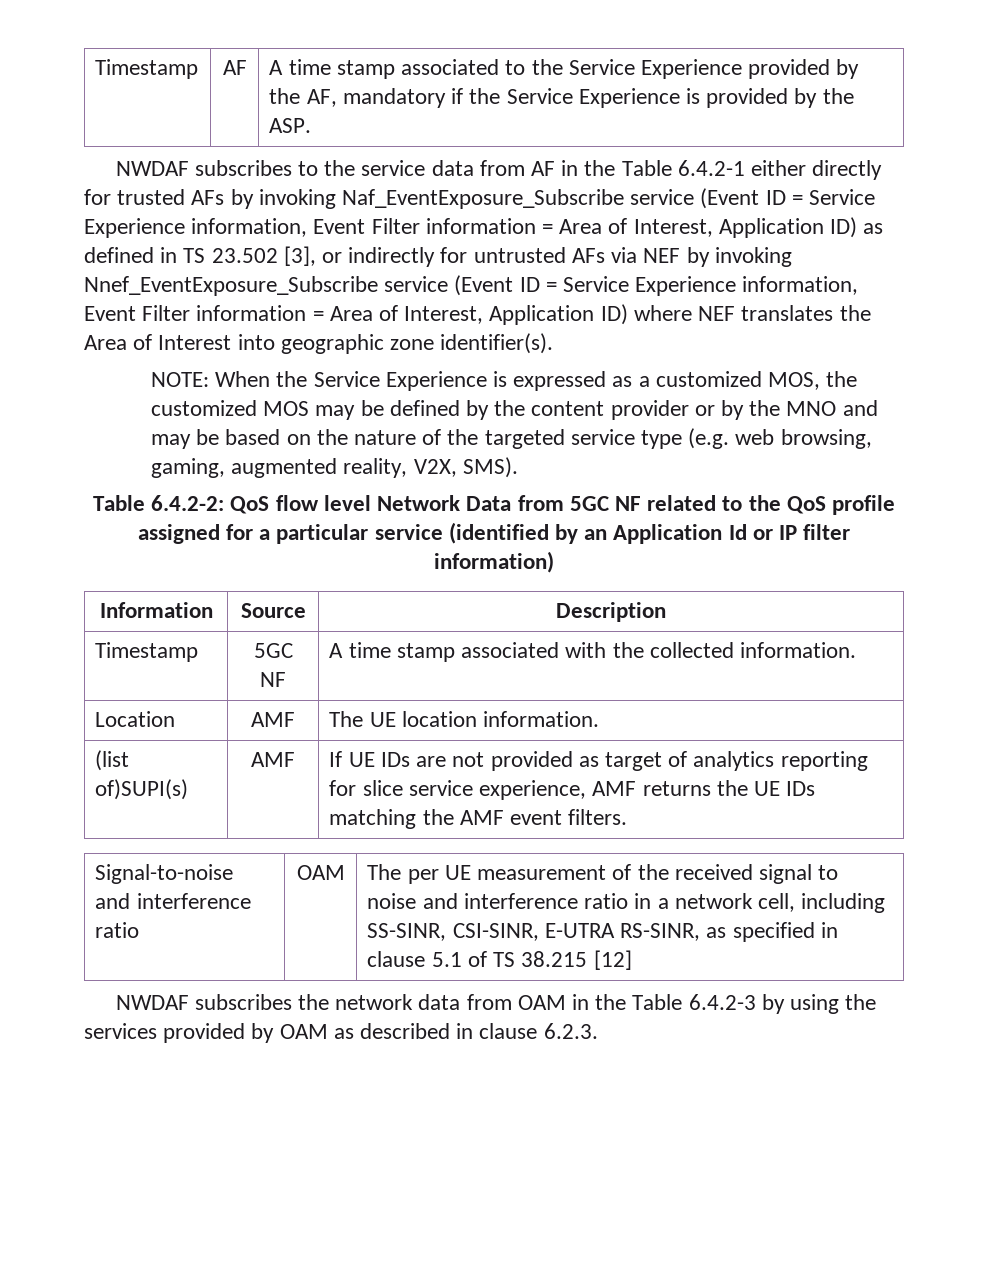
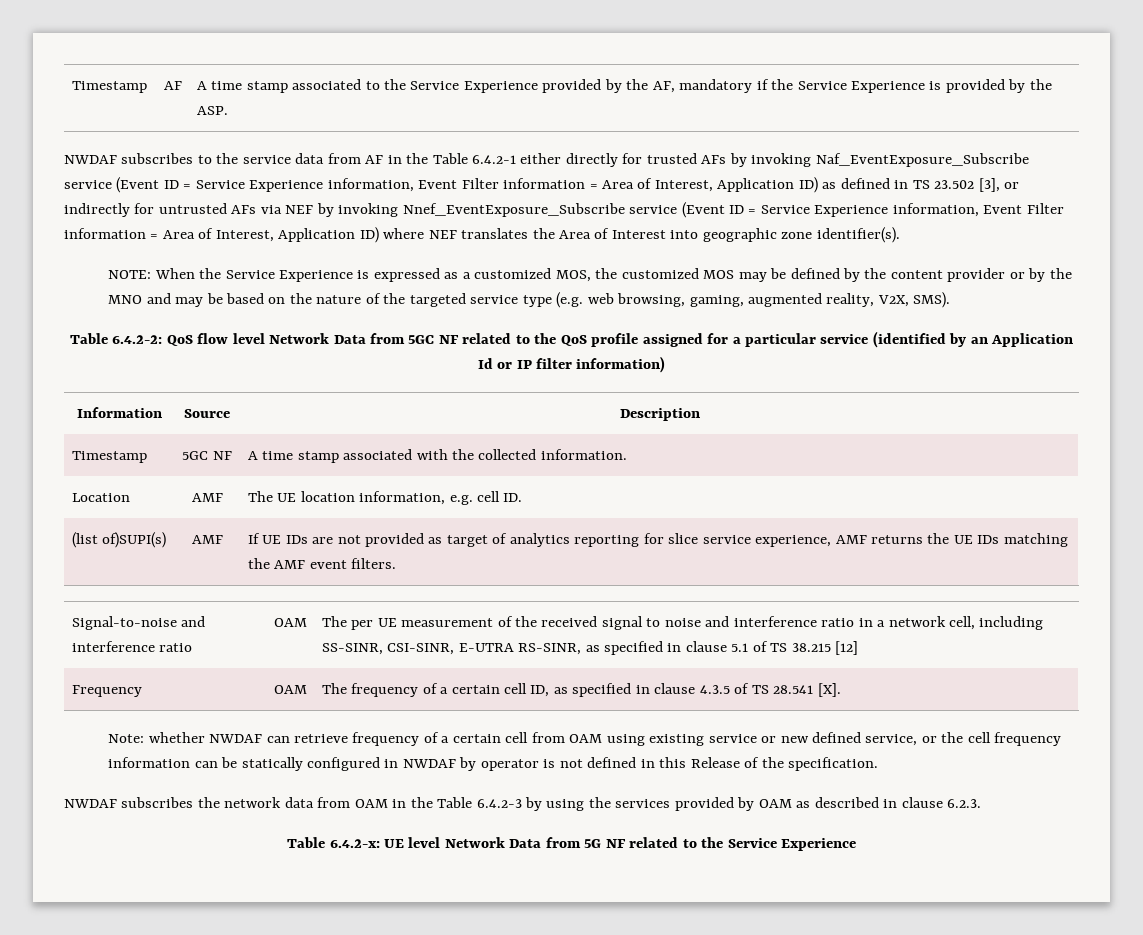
[483,711,600,727] information. -> [359,491,523,505] information, e.g. cell ID.
(632, 960) none -> [71,685,142,697] [273,685,307,694] [321,683,841,697] [108,732,1062,746] [108,757,878,771] // Frequency | OAM | The frequency of a certain cell ID, as specified in clause 4.3.5 of TS 28.541 [X]. // Note: whether NWDAF can retrieve frequency of a certain cell from OAM using existing service or new defined service, or the cell frequency information can be statically configured in NWDAF by operator is not defined in this Release of the specification.
(598, 1031) none -> [287,837,856,851] // Table 6.4.2-x: UE level Network Data from 5G NF related to the Service Experience

